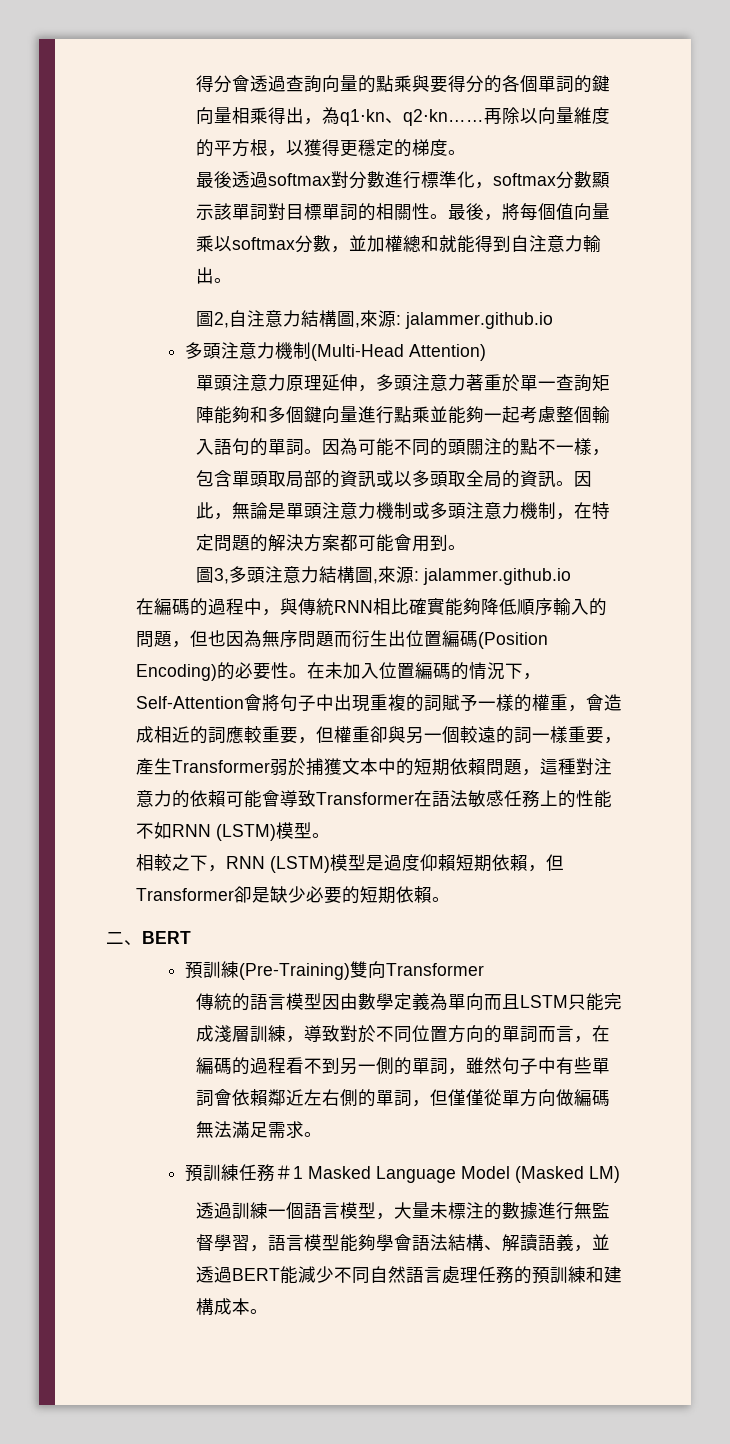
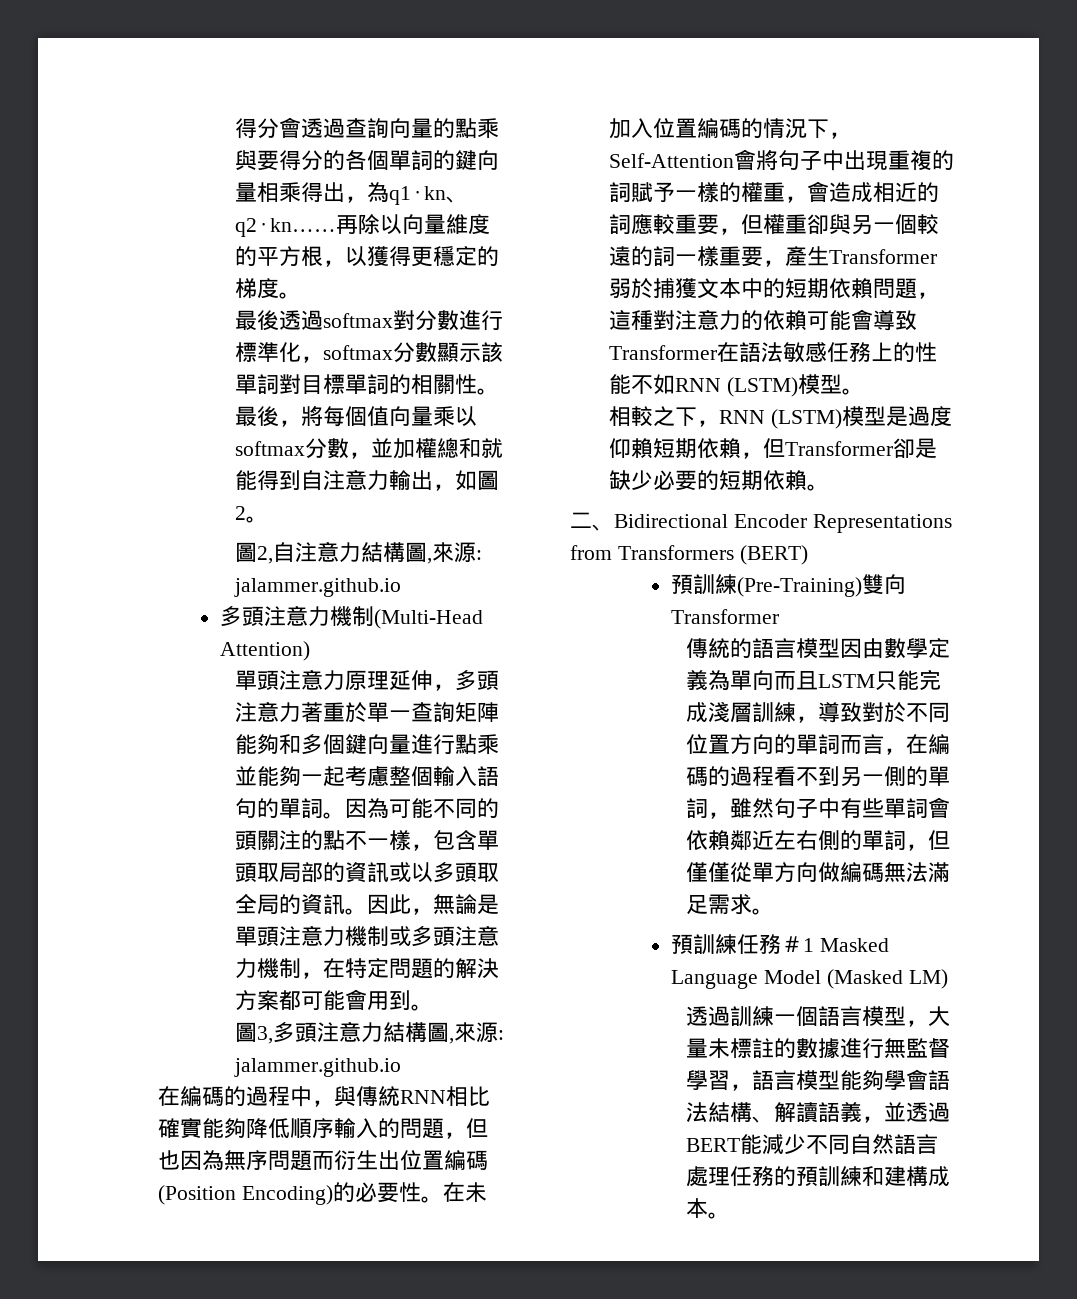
(214, 275) none -> [433,470,500,491] [235,506,247,520] ，如圖2
[142,931,191,944] BERT -> [614,514,952,533] [570,545,808,565] Bidirectional Encoder Representations from Transformers (BERT)
[465,1202,484,1219] 注 -> [752,1038,775,1058] 註

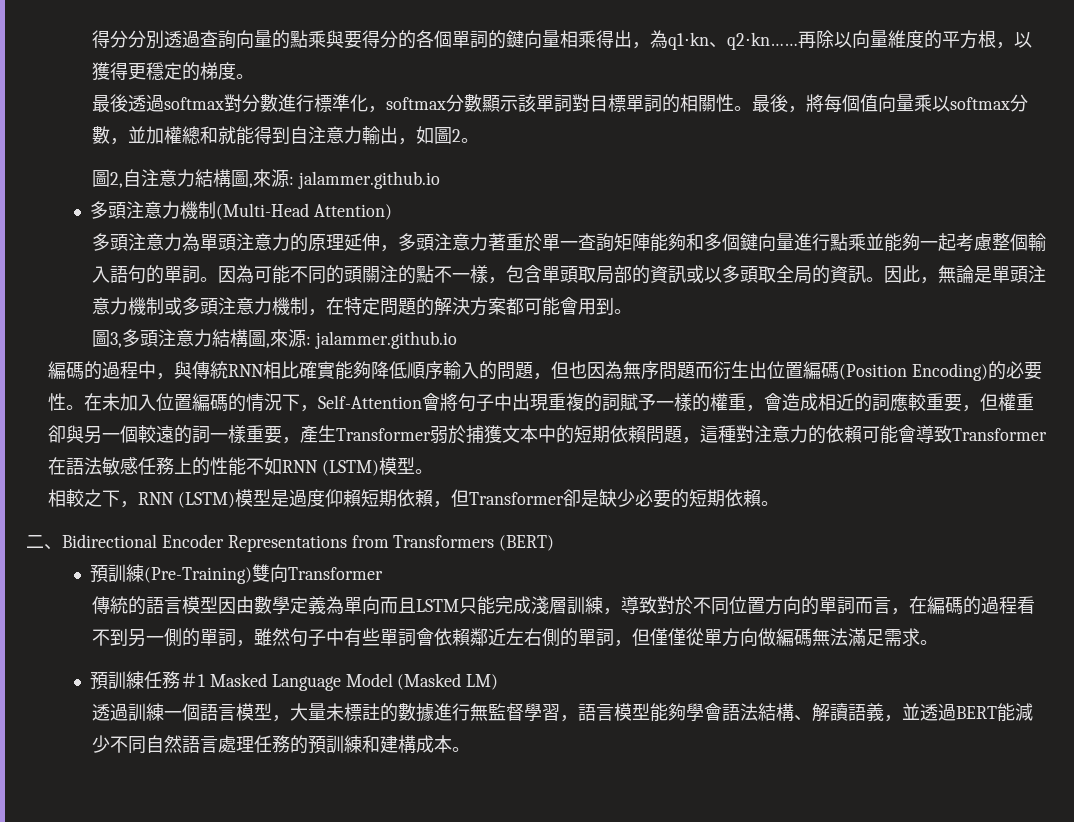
[235,117,302,139] 得分會 -> [92,30,165,49] 得分分別
[235,669,346,691] 單頭注意力 -> [92,233,309,252] 多頭注意力為單頭注意力的
[157,1086,180,1106] 在 -> (458, 340) none

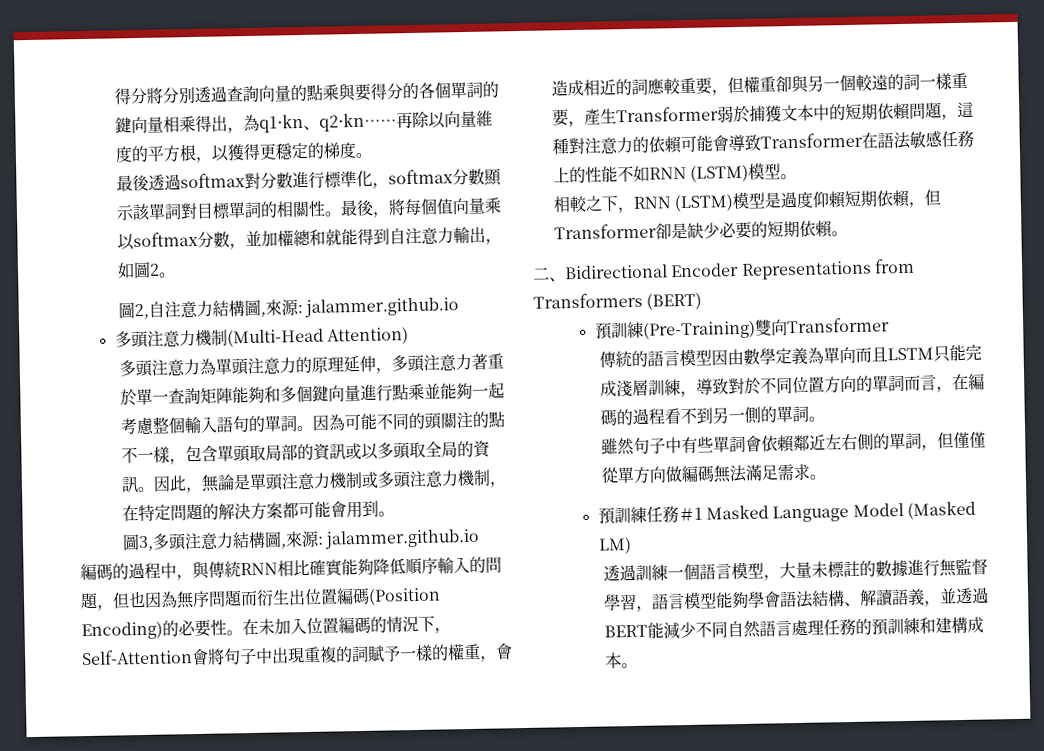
[92,30,129,48] 得分 -> [113,87,163,105] 得分將
[236,640,255,647] ， -> [807,416,825,422] 。 //

